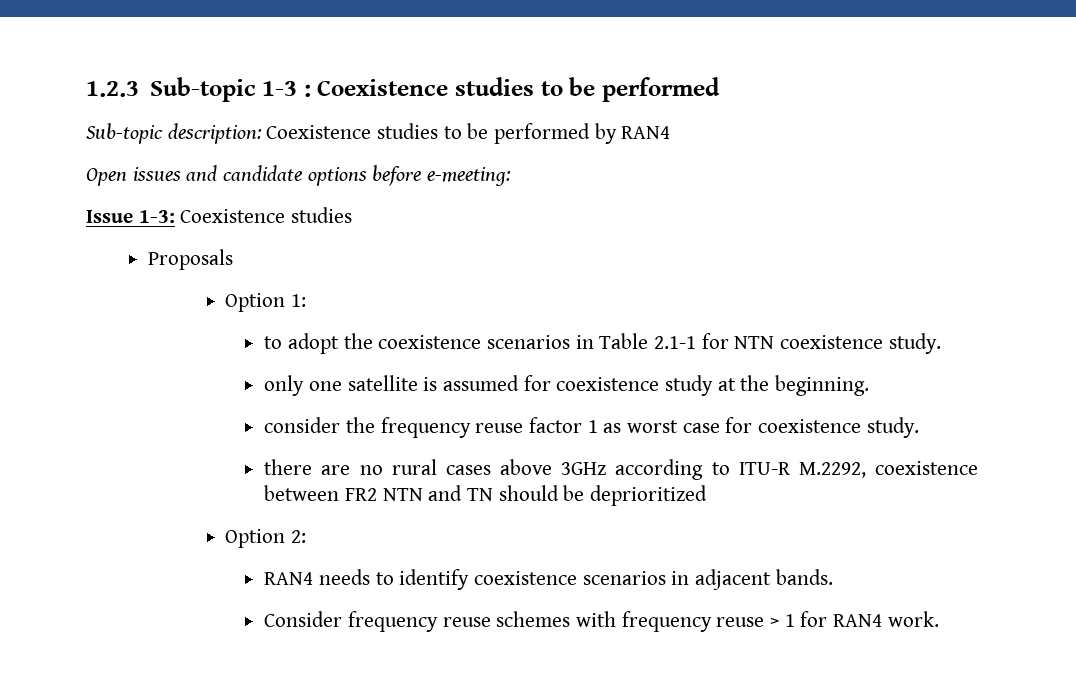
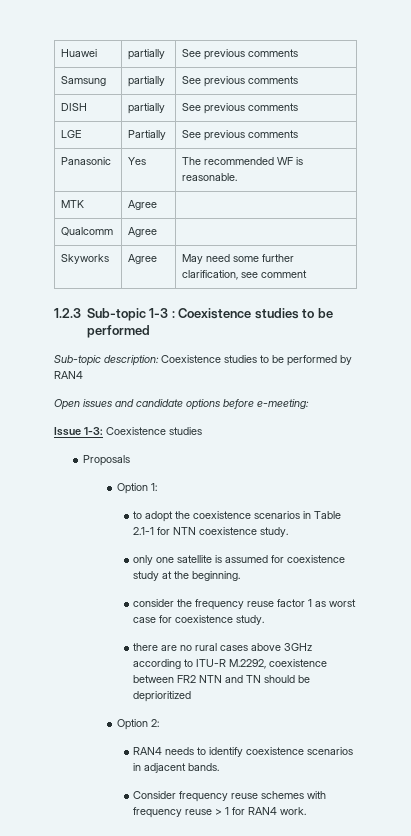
(86, 89) none -> [61,49,98,57] [128,49,166,60] [182,49,299,60] [61,76,107,86] [128,76,166,87] [182,76,299,87] [61,103,88,111] [128,103,166,114] [182,103,299,114] [61,130,82,138] [128,130,167,140] [182,130,299,141] [61,157,112,165] [128,157,147,165] [182,157,304,165] [182,173,238,181] [61,200,85,208] [128,200,158,210] [61,227,114,236] [128,227,158,237] [61,254,110,264] [128,254,158,264] [182,254,295,264] [182,270,308,280] Huawei | partially | See previous comments // Samsung | partially | See previous comments // DISH | partially | See previous comments // LGE | Partially | See previous comments // Panasonic | Yes | The recommended WF is reasonable. // MTK | Agree | // Qualcomm | Agree | // Skyworks | Agree | May need some further clarification, see comment //

